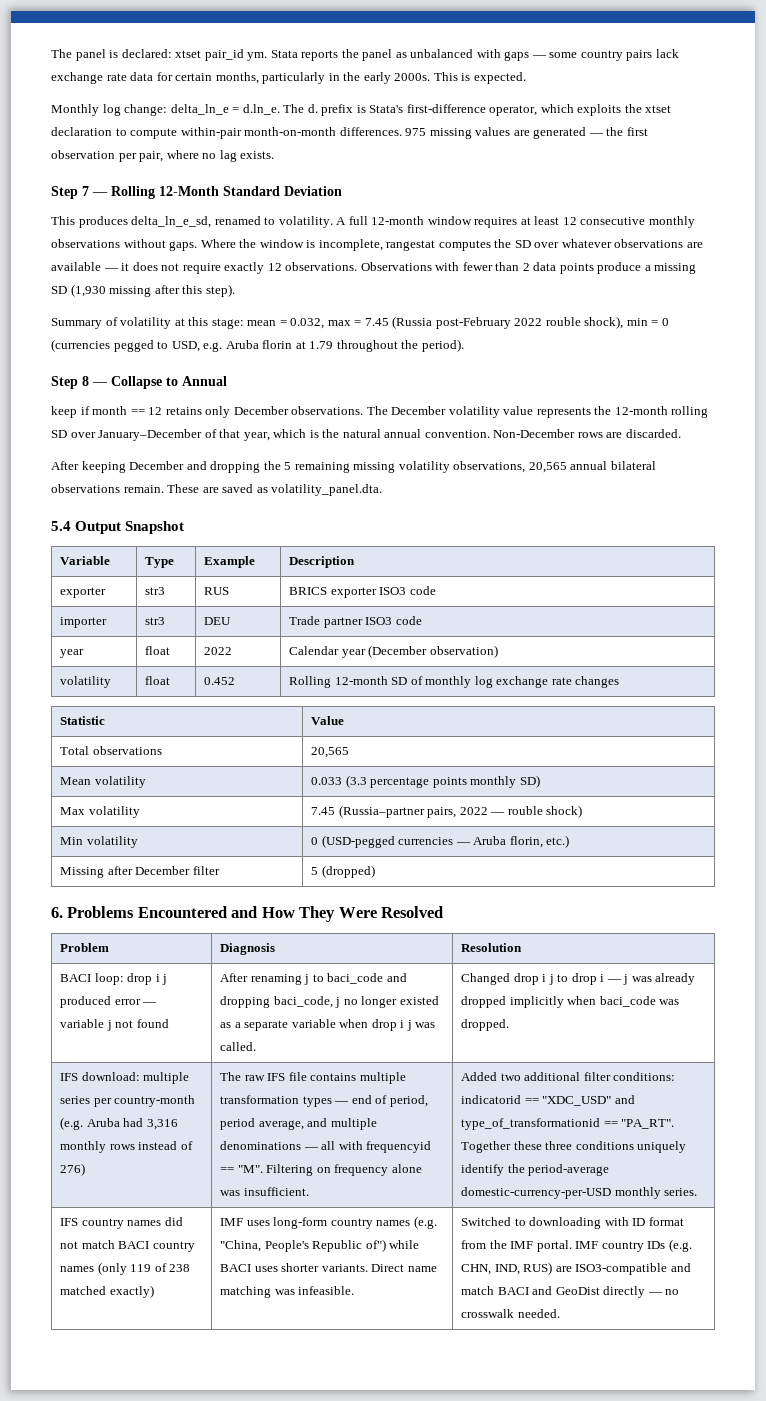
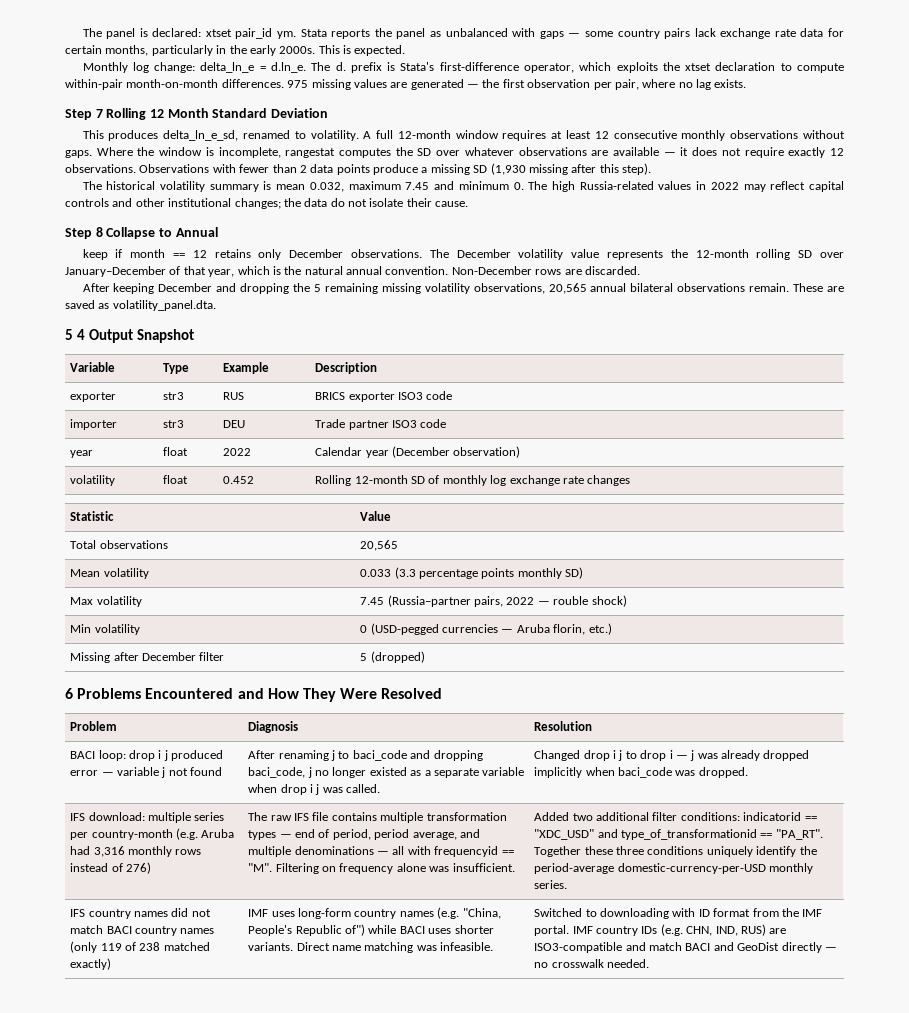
[92,186,219,199] — Rolling 12-Month -> [106,108,209,120] Rolling 12 Month
[51,316,669,329] [51,339,464,352] Summary of volatility at this stage: mean = 0.032, max = 7.45 (Russia post-February 2022 rouble shock), min = 0 (currencies pegged to USD, e.g. Aruba florin at 1.79 throughout the period). -> [82,181,844,192] [65,198,469,209] The historical volatility summary is mean 0.032, maximum 7.45 and minimum 0. The high Russia-related values in 2022 may reflect capital controls and other institutional changes; the data do not isolate their cause.
[92,382,108,386] — -> (103, 232) none
[51,521,71,531] 5.4 -> [65,329,85,340] 5 4
[51,907,63,918] 6. -> [65,688,73,699] 6

